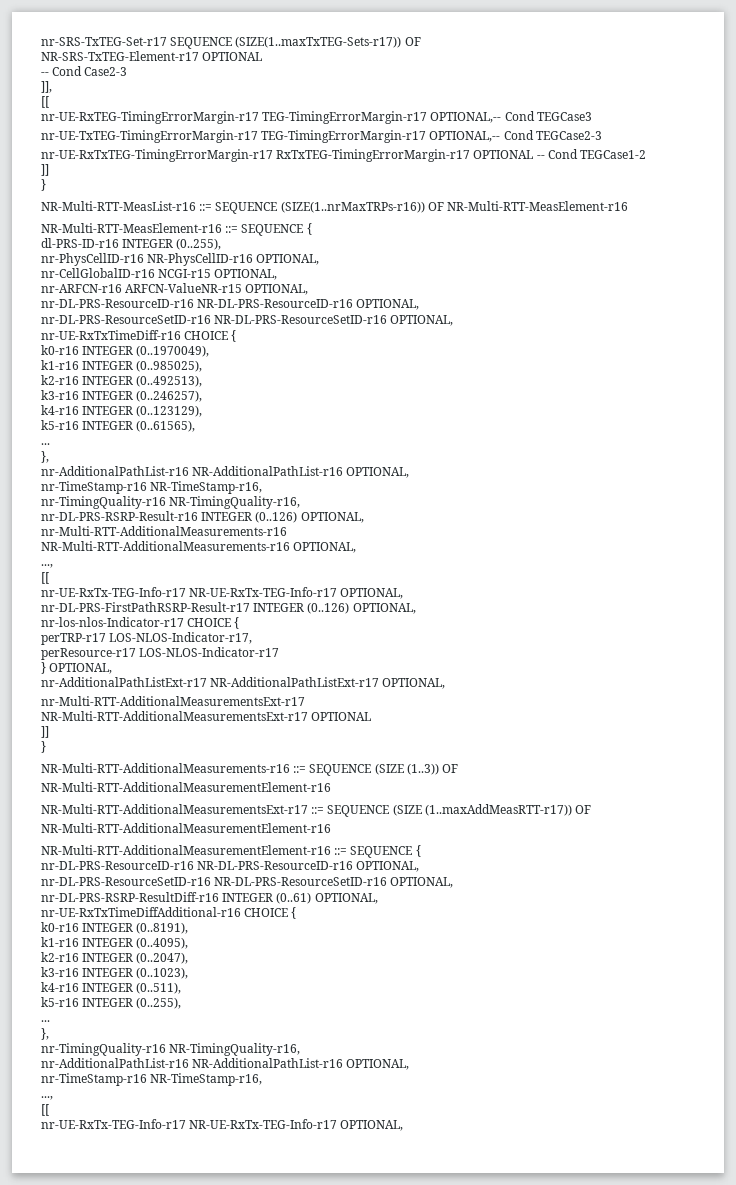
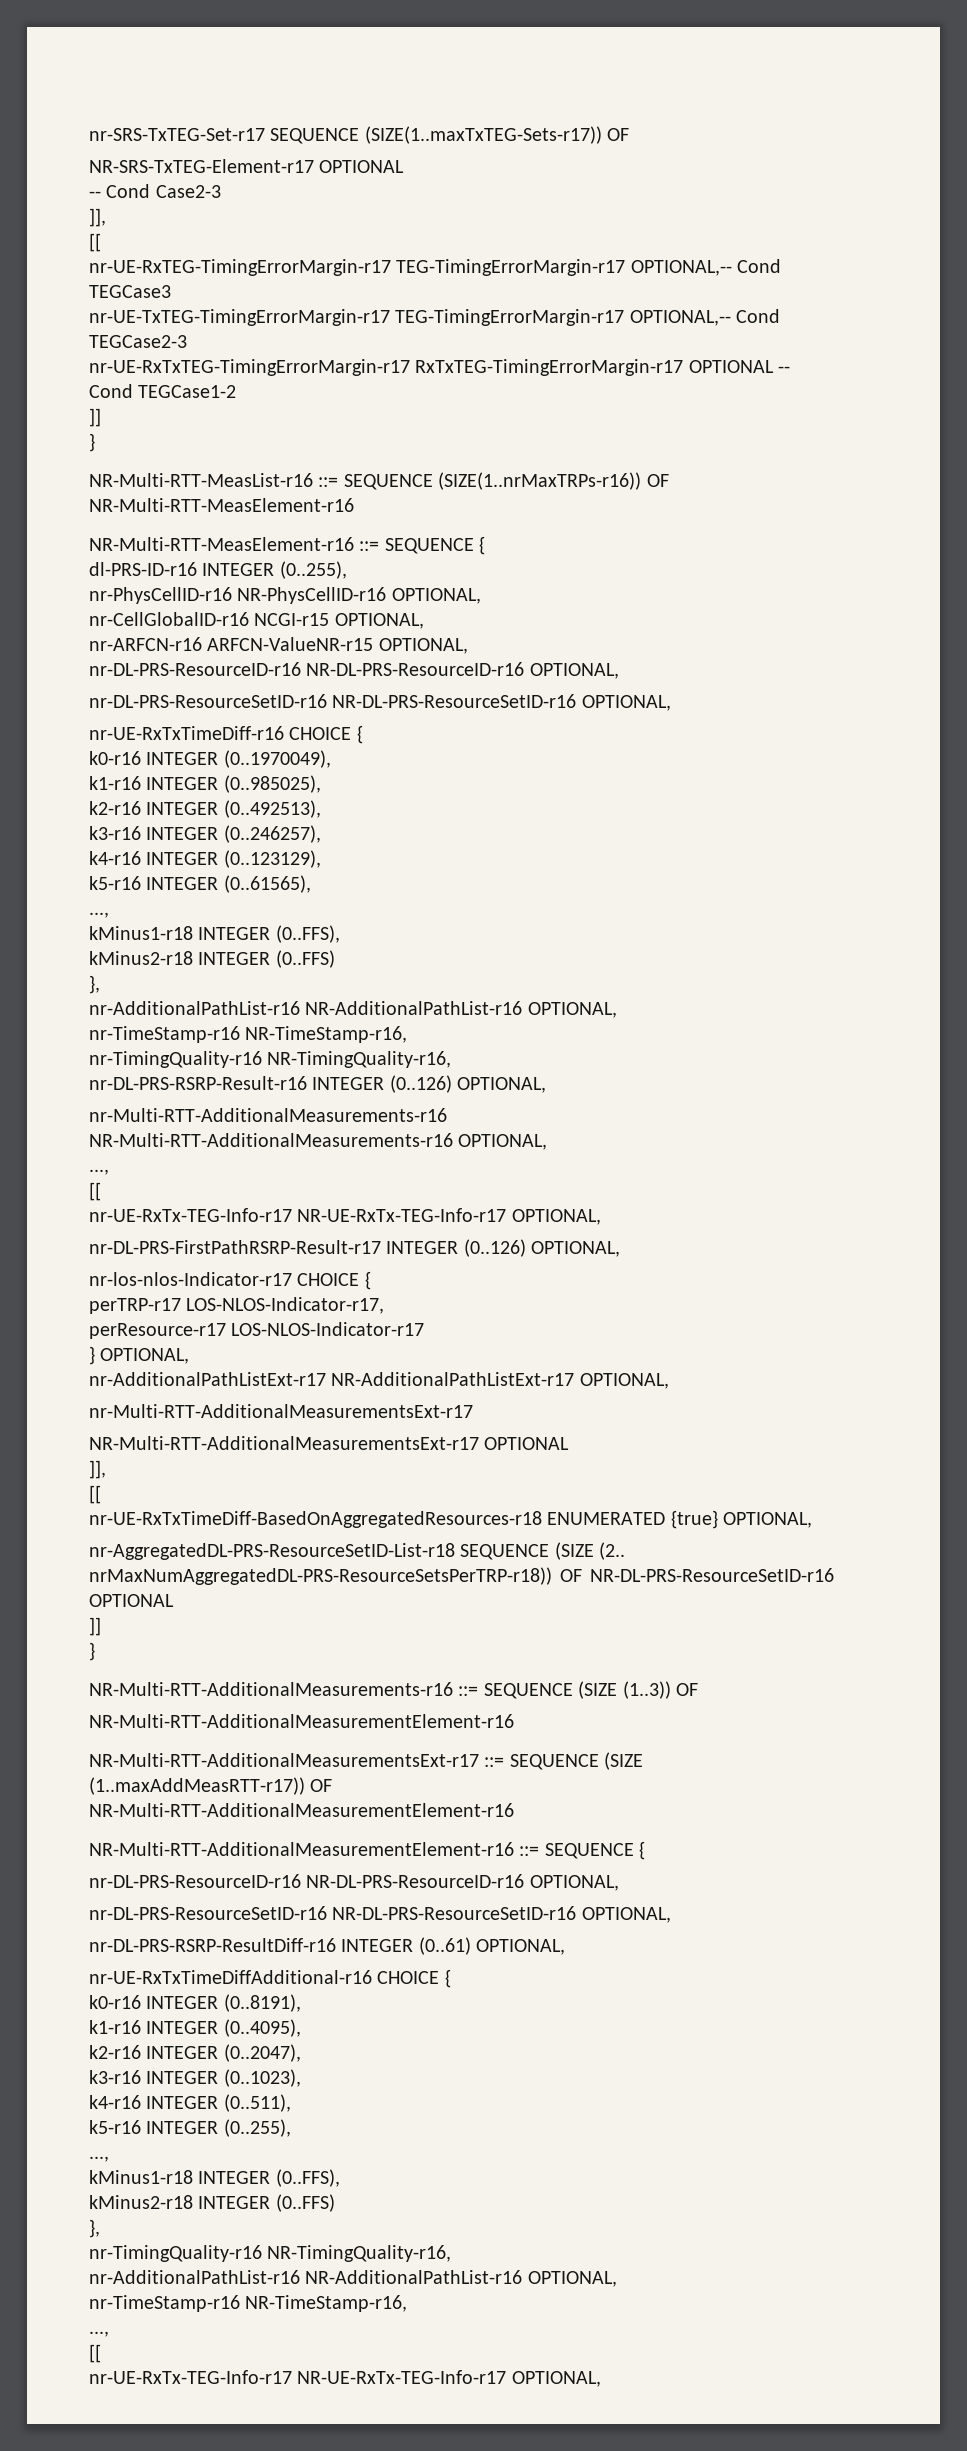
[41,443,50,445] ... -> [89,912,109,918] [89,925,340,943] [89,950,335,968] ..., // kMinus1-r18 INTEGER (0..FFS), // kMinus2-r18 INTEGER (0..FFS)
(372, 716) none -> [89,1460,106,1479] [89,1485,101,1504] [89,1510,813,1529] [89,1542,626,1560] [89,1567,834,1585] [89,1594,174,1607] // ]], // [[ // nr-UE-RxTxTimeDiff-BasedOnAggregatedResources-r18 ENUMERATED {true} OPTIONAL, // nr-AggregatedDL-PRS-ResourceSetID-List-r18 SEQUENCE (SIZE (2.. nrMaxNumAggregatedDL-PRS-ResourceSetsPerTRP-r18)) OF NR-DL-PRS-ResourceSetID-r16 OPTIONAL
[41,1020,50,1022] ... -> [89,2156,109,2162] [89,2169,340,2187] [89,2194,335,2212] ..., // kMinus1-r18 INTEGER (0..FFS), // kMinus2-r18 INTEGER (0..FFS)

